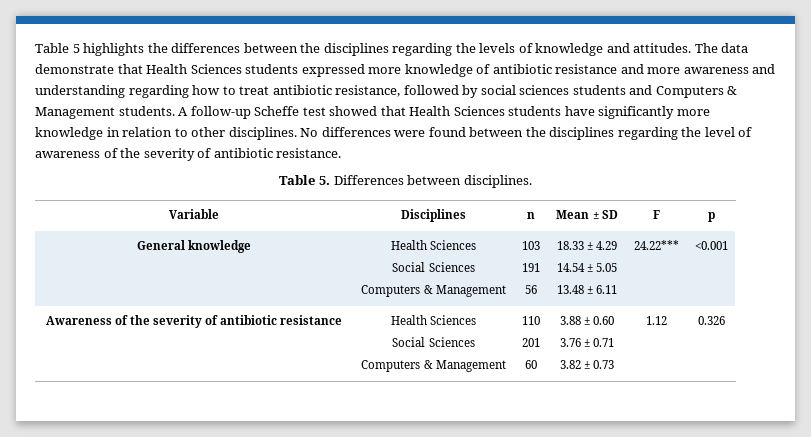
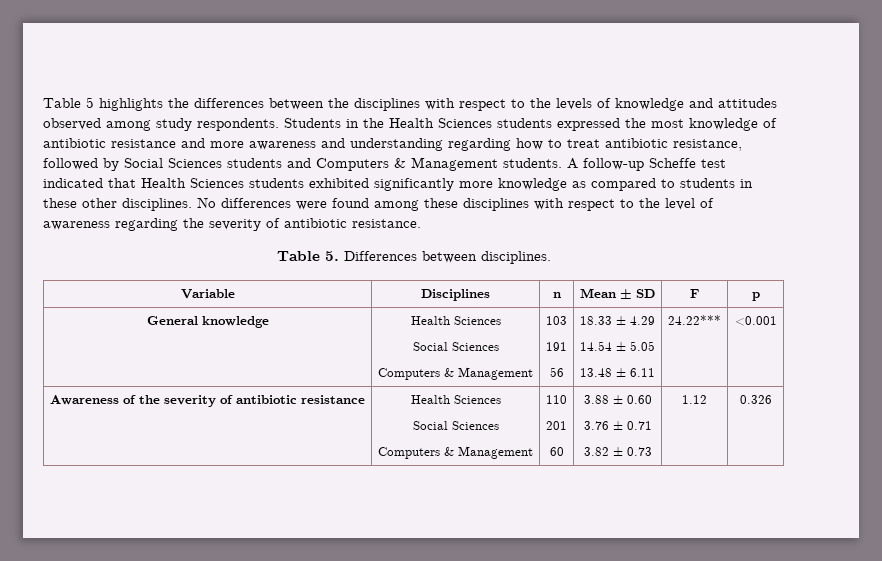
[392,43,453,56] regarding -> [425,98,525,111] with respect to
[633,43,749,53] [35,64,143,74] attitudes. The data demonstrate that -> [718,98,777,108] [43,118,384,131] attitudes observed among study respondents. Students in the
[368,67,402,74] more -> [625,118,684,128] the most
[480,85,570,95] social sciences -> [124,158,222,168] Social Sciences
[329,106,595,116] showed that Health Sciences students have -> [43,178,369,188] indicated that Health Sciences students exhibited
[106,127,188,137] in relation to -> [572,178,753,191] [43,198,77,208] as compared to students in these
[469,127,678,140] between the disciplines regarding -> [374,198,634,211] among these disciplines with respect to
[103,148,118,158] of -> [115,218,178,231] regarding

